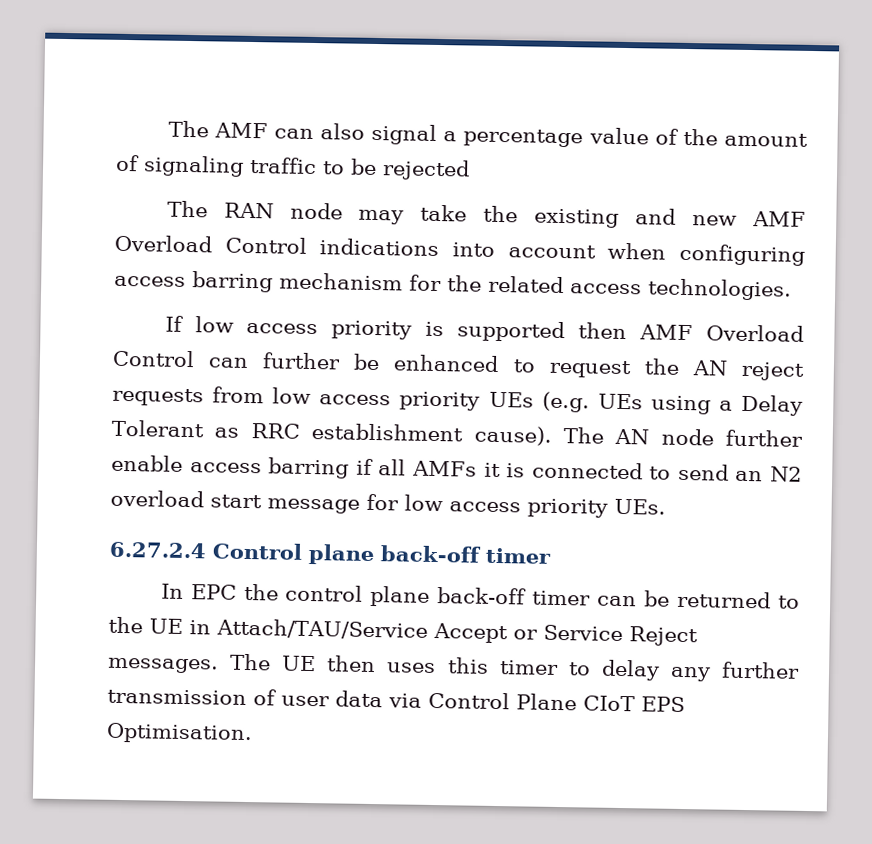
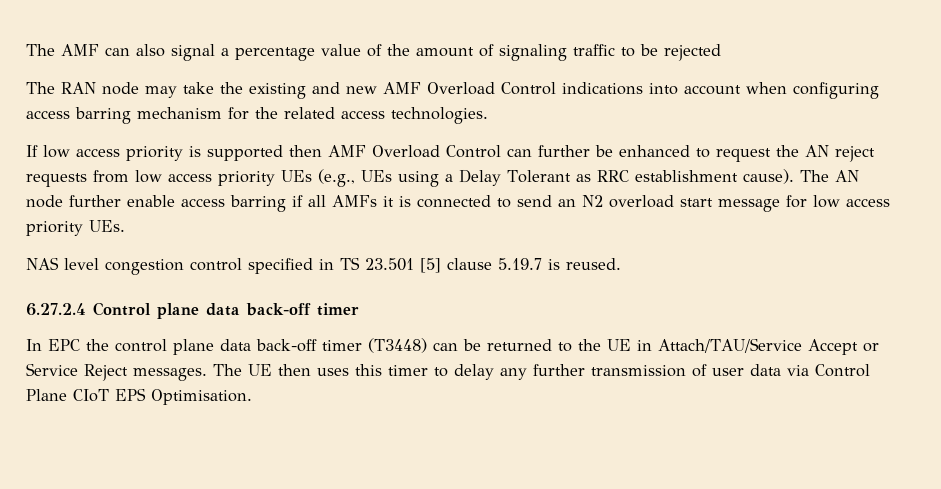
[541,391,590,413] (e.g. -> [318,169,355,187] (e.g.,
(666, 506) none -> [26,257,621,275] // NAS level congestion control specified in TS 23.501 [5] clause 5.19.7 is reused.
(375, 554) none -> [206,303,240,316] data
[437,587,592,606] back-off timer -> [220,338,427,353] data back-off timer (T3448)

